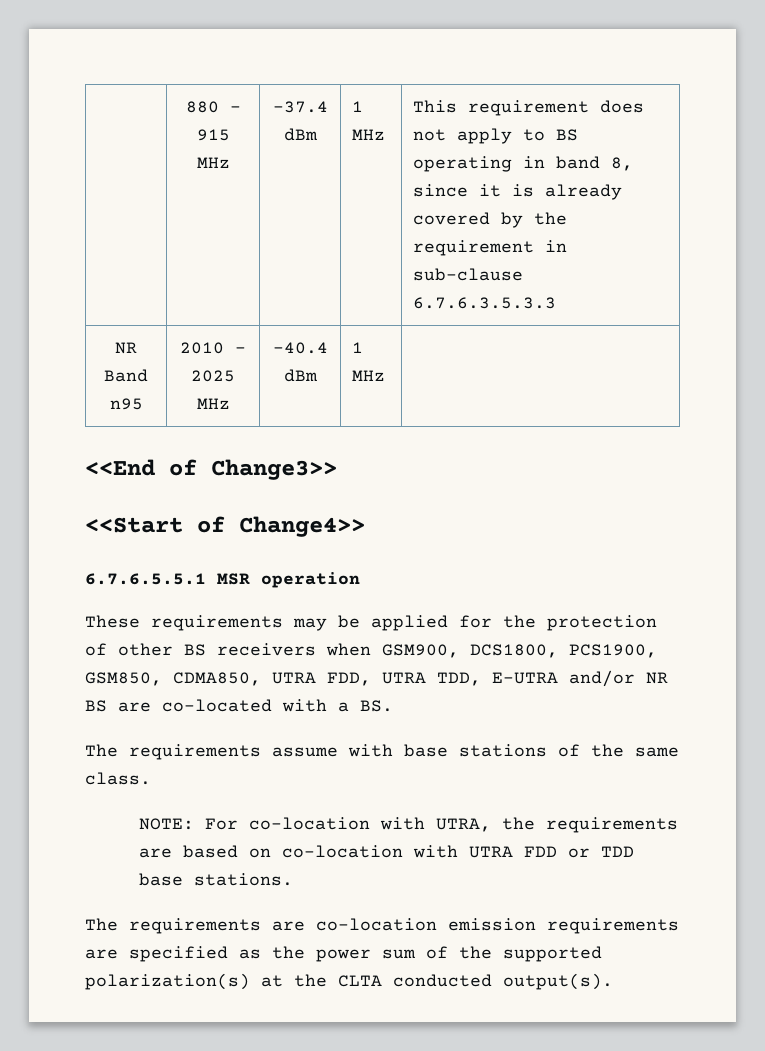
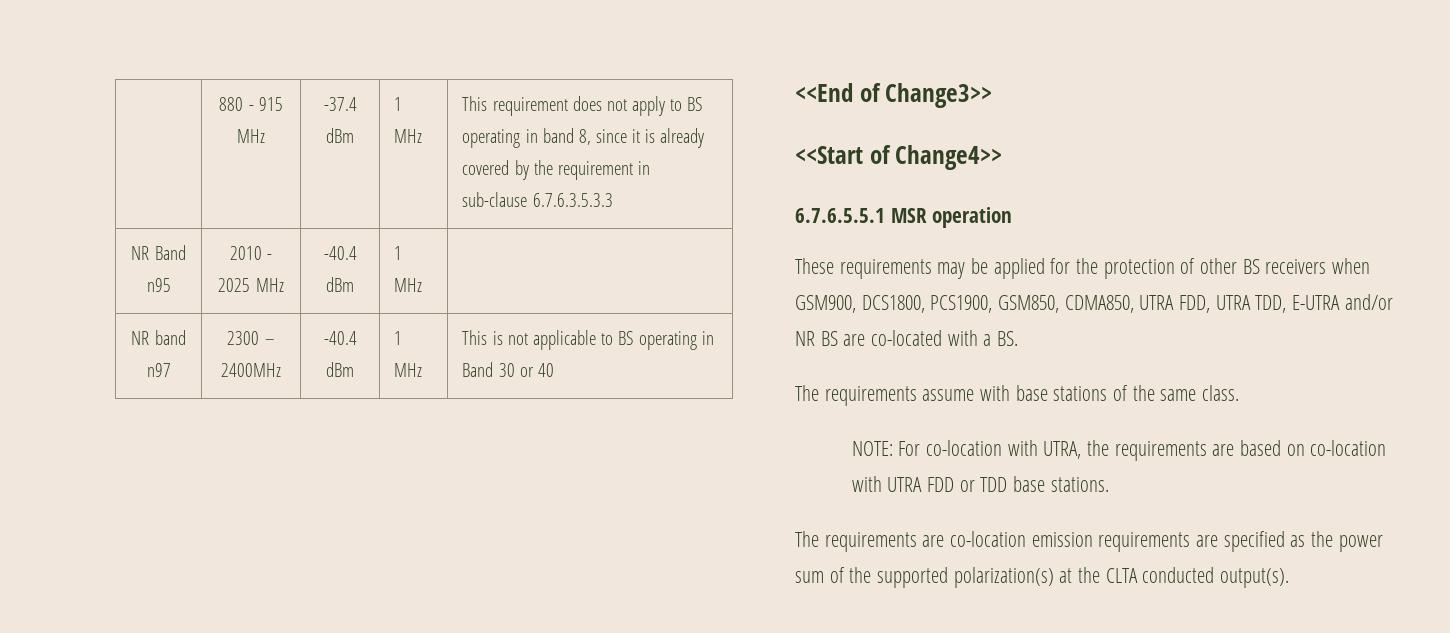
(385, 375) none -> [131,330,186,345] [146,363,171,377] [227,331,275,345] [221,363,281,377] [323,331,357,345] [326,362,354,377] [394,331,403,345] [394,363,423,377] [462,330,715,350] [462,362,554,377] // NR band n97 | 2300 – 2400MHz | -40.4 dBm | 1 MHz | This is not applicable to BS operating in Band 30 or 40

